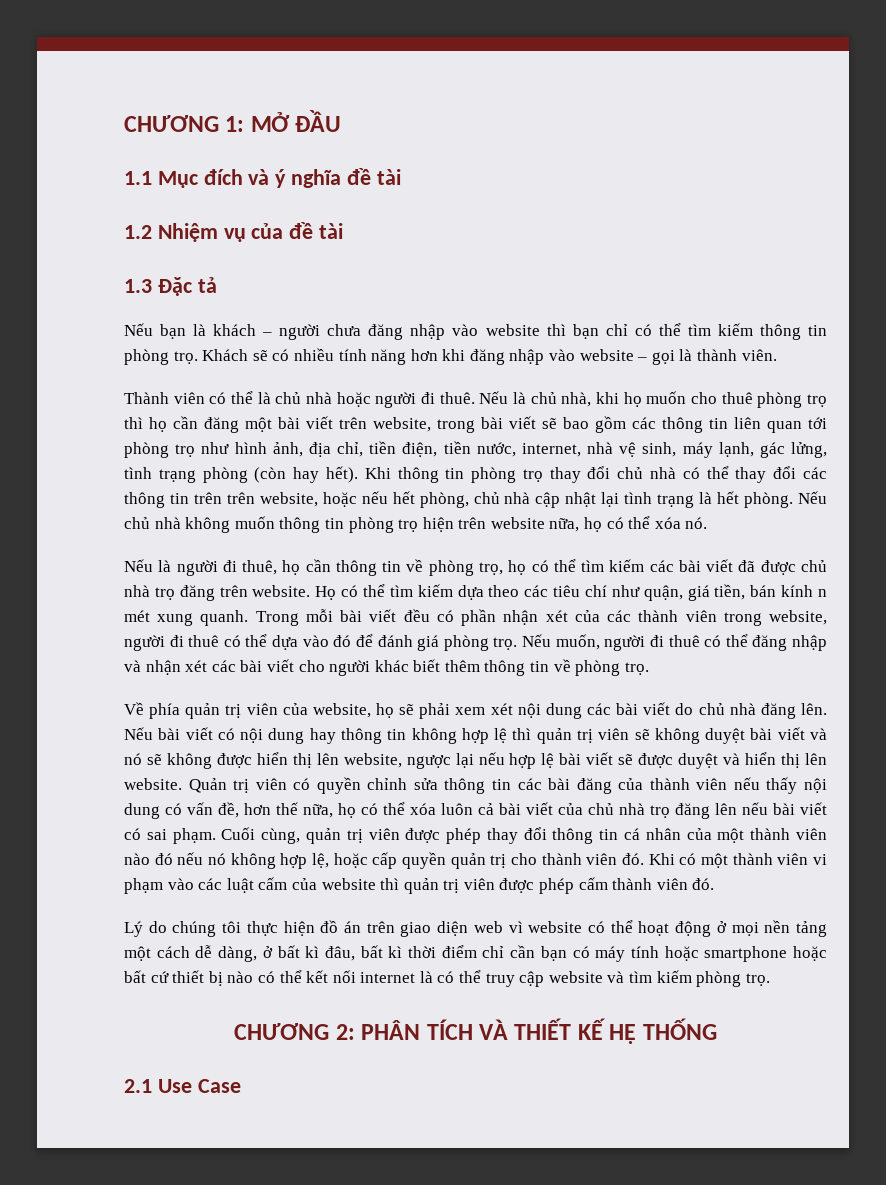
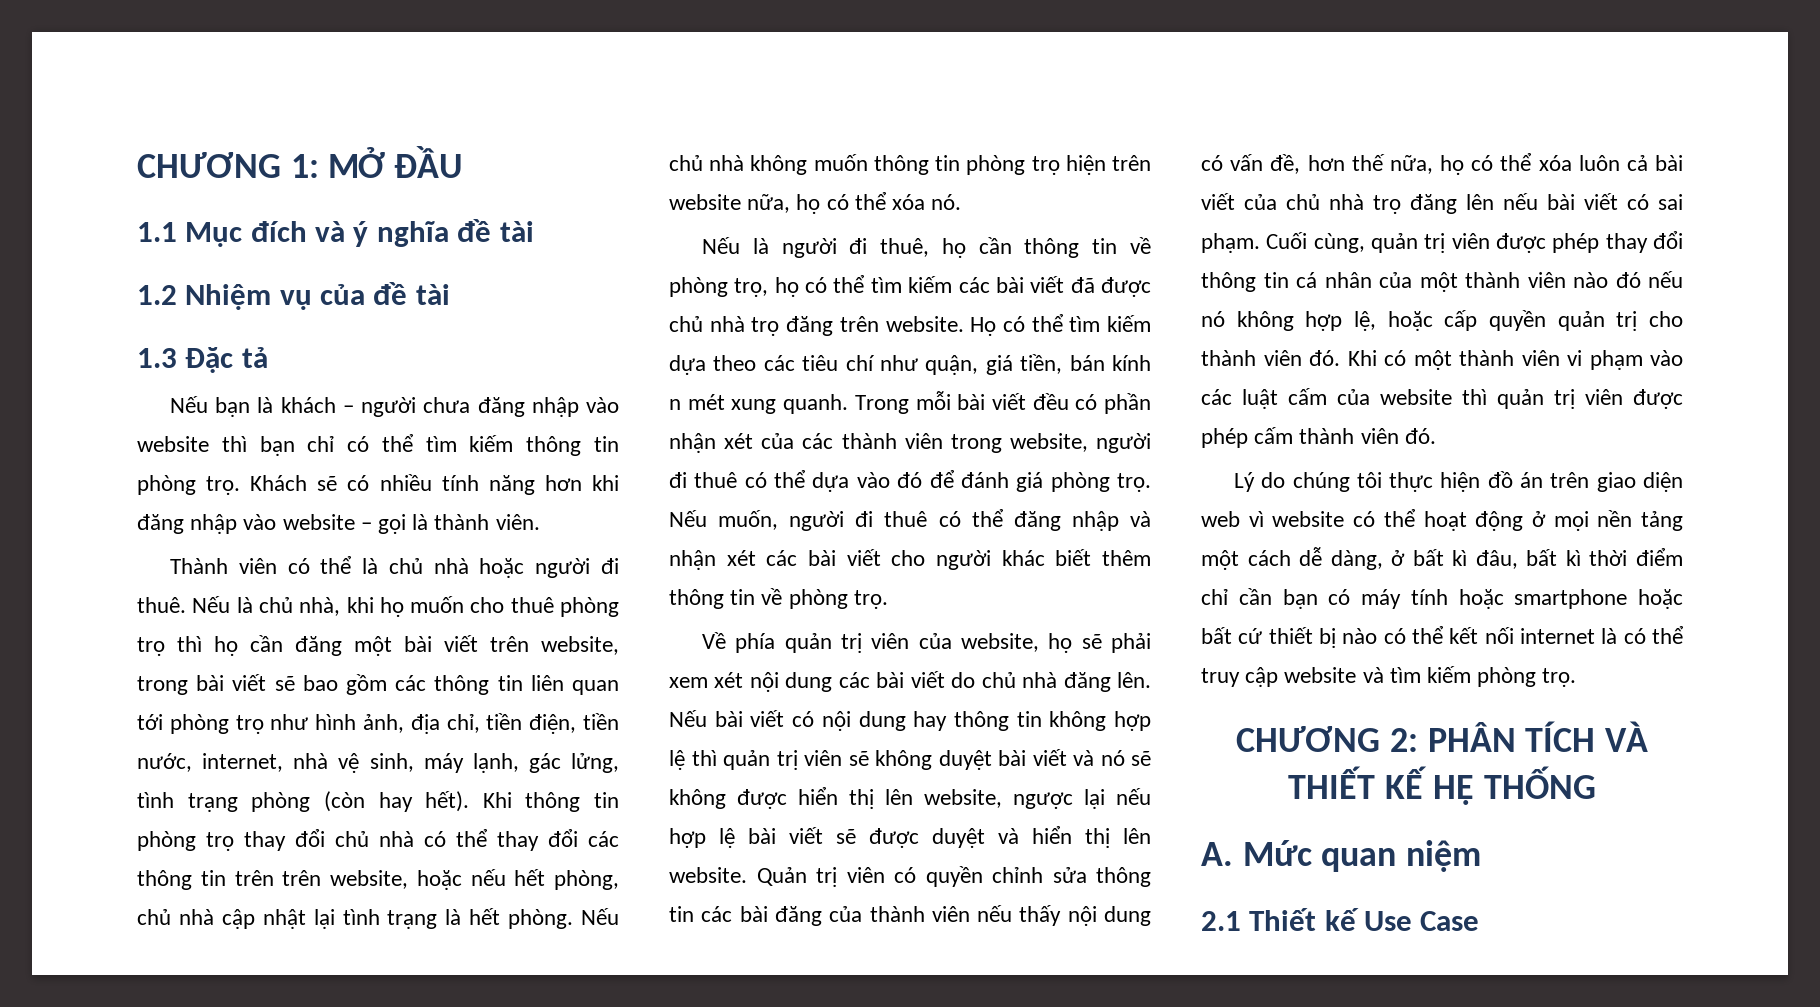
(717, 1029) none -> [1201,840,1482,872] // A. Mức quan niệm
(152, 1086) none -> [1249,908,1359,931] Thiết kế

